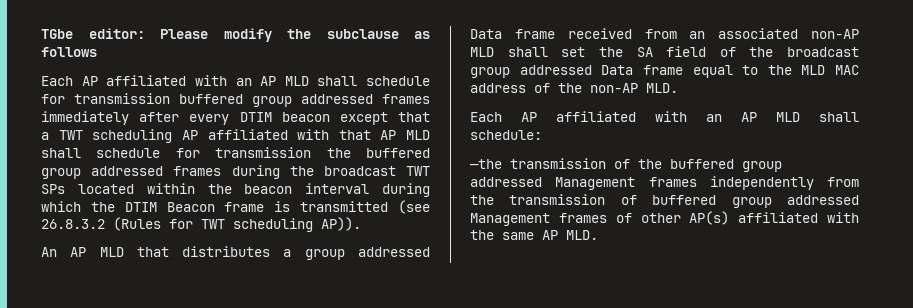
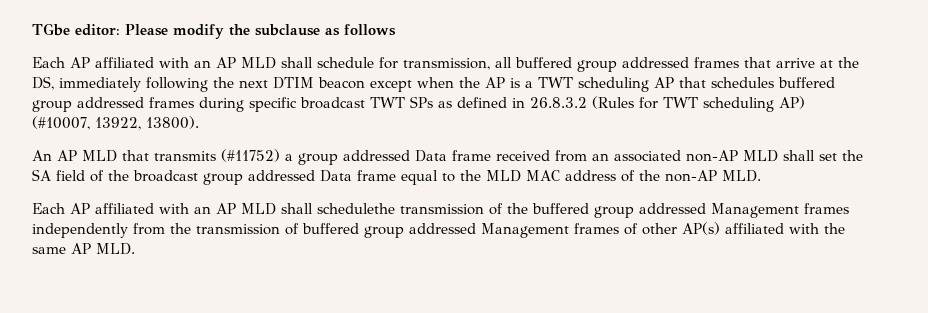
[74,93,430,107] [41,111,430,125] [41,129,430,143] [41,147,351,158] transmission buffered group addressed frames immediately after every DTIM beacon except that a TWT scheduling AP affiliated with that AP MLD shall schedule for transmission the -> [403,57,859,72] [32,76,774,92] transmission, all buffered group addressed frames that arrive at the DS, immediately following the next DTIM beacon except when the AP is a TWT scheduling AP that schedules
[289,166,314,176] the -> [249,97,297,112] specific
[77,183,430,197] [41,200,430,214] located within the beacon interval during which the DTIM Beacon frame is transmitted (see -> [438,97,525,108] as defined in
[321,217,361,231] AP)). -> [779,96,805,109] [32,116,199,130] AP) (#10007, 13922, 13800).
[182,246,271,257] distributes -> [154,149,280,162] transmits (#11752)
[470,130,542,140] [470,159,502,169] schedule: // —the -> [317,203,395,214] schedulethe

